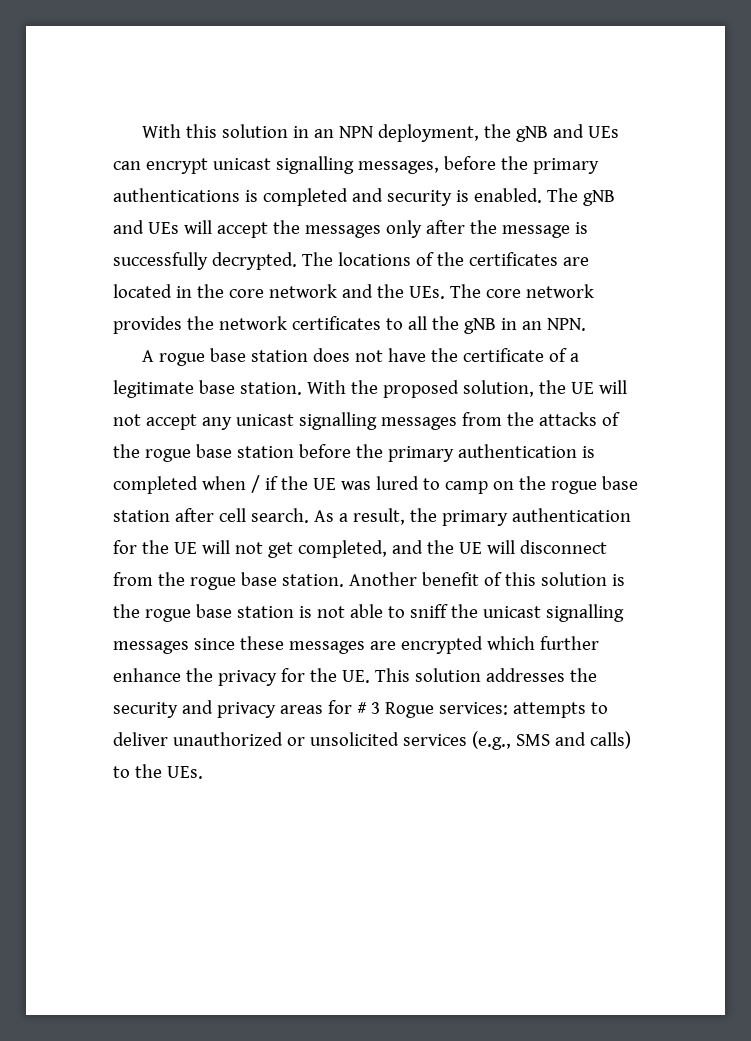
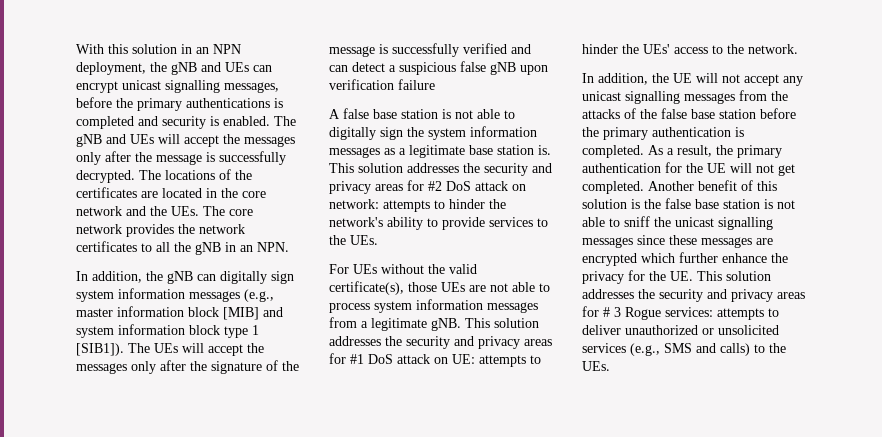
(586, 324) none -> [76,271,294,284] [76,288,274,302] [76,306,283,320] [76,324,259,338] [76,343,264,356] [76,360,299,374] [329,43,531,57] [329,61,548,75] [329,79,435,90] // In addition, the gNB can digitally sign system information messages (e.g., master information block [MIB] and system information block type 1 [SIB1]). The UEs will accept the messages only after the signature of the message is successfully verified and can detect a suspicious false gNB upon verification failure
[159,348,580,366] [113,380,534,398] rogue base station does not have the certificate of a legitimate base station. With the proposed solution, -> [343,108,515,119] [329,126,537,140] [329,145,551,158] [329,163,552,176] [329,180,526,194] [329,199,506,212] [329,217,548,230] [329,235,378,245] [329,264,477,274] [329,281,550,295] [329,299,538,313] [329,317,539,331] [329,336,552,349] [329,353,541,367] [582,44,798,54] [582,73,648,85] false base station is not able to digitally sign the system information messages as a legitimate base station is. This solution addresses the security and privacy areas for #2 DoS attack on network: attempts to hinder the network's ability to provide services to the UEs. // For UEs without the valid certificate(s), those UEs are not able to process system information messages from a legitimate gNB. This solution addresses the security and privacy areas for #1 DoS attack on UE: attempts to hinder the UEs' access to the network. // In addition,
[144,449,191,462] rogue -> [661,108,687,119] false
[113,475,638,494] [113,508,309,523] completed when / if the UE was lured to camp on the rogue base station after cell search. -> [582,145,644,158] completed.
[297,540,607,558] [113,572,344,590] completed, and the UE will disconnect from the rogue base station. -> [582,181,644,194] completed.
[144,609,191,622] rogue -> [665,198,691,209] false

